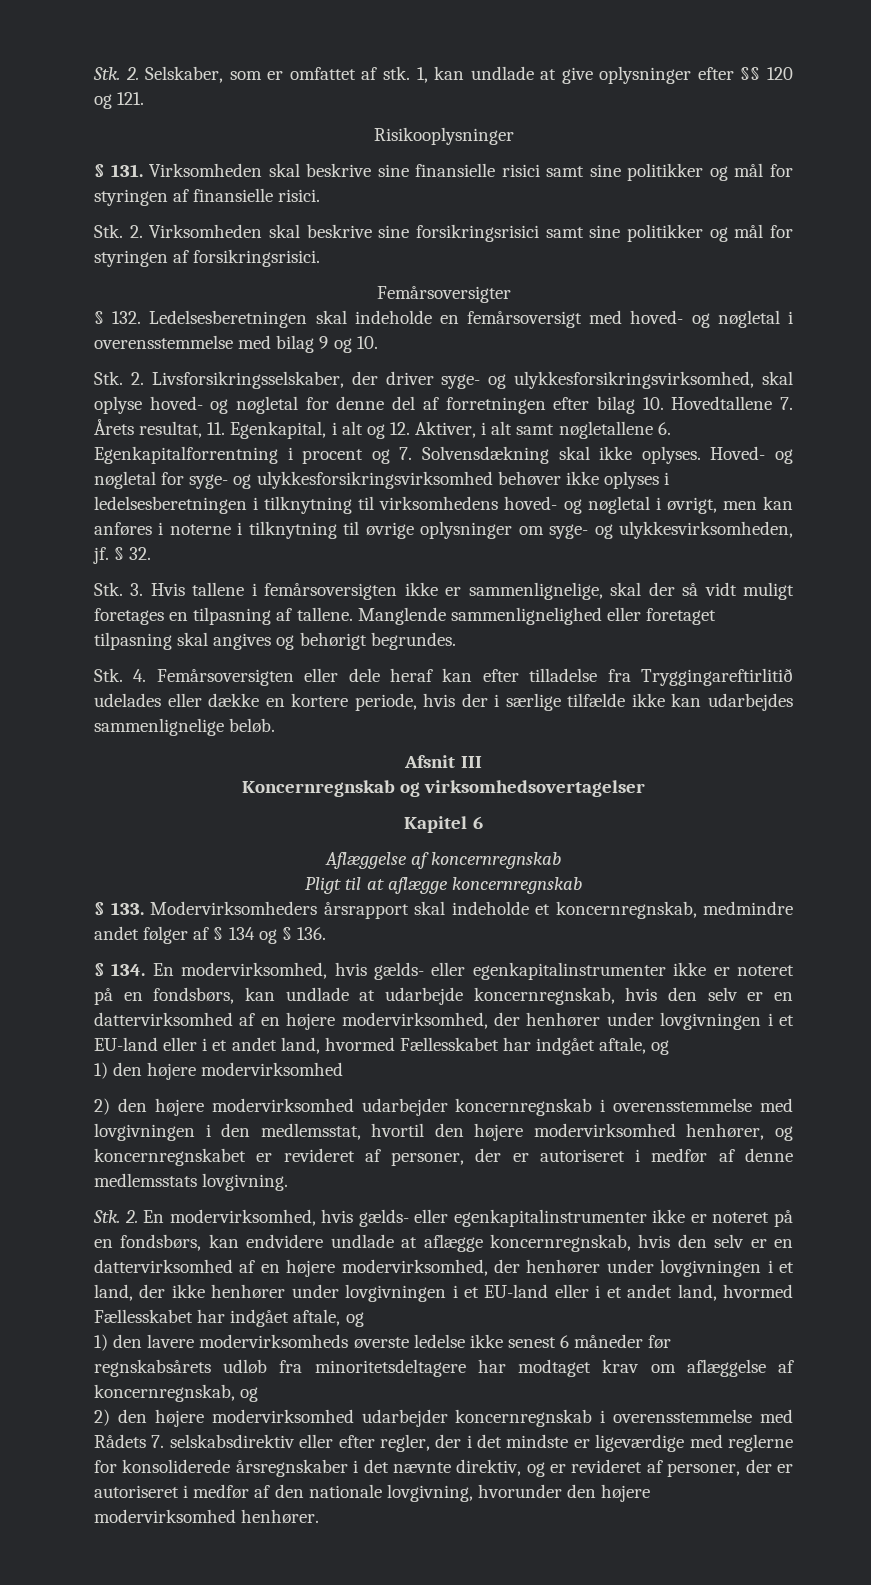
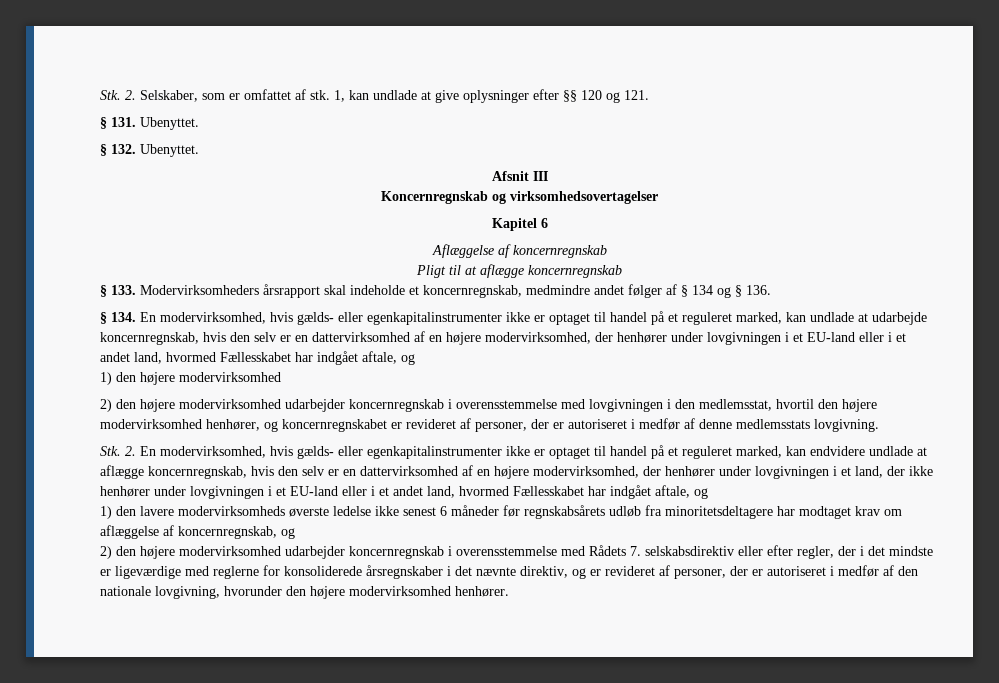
[373,127,514,145] // Risikooplysninger -> (649, 95) none
[149,163,794,181] [94,188,321,206] [94,224,793,242] [94,249,321,267] [376,286,511,303] [94,310,794,328] [94,335,378,353] [94,371,793,389] [94,396,793,414] [94,419,671,439] [94,446,794,464] [94,471,670,489] [94,496,794,514] [94,521,793,539] [93,547,152,564] [94,582,794,600] [94,607,717,625] [94,632,456,650] [94,668,793,686] [94,693,794,711] [94,718,276,736] Virksomheden skal beskrive sine finansielle risici samt sine politikker og mål for styringen af finansielle risici. // Stk. 2. Virksomheden skal beskrive sine forsikringsrisici samt sine politikker og mål for styringen af forsikringsrisici. // Femårsoversigter // § 132. Ledelsesberetningen skal indeholde en femårsoversigt med hoved- og nøgletal i overensstemmelse med bilag 9 og 10. // Stk. 2. Livsforsikringsselskaber, der driver syge- og ulykkesforsikringsvirksomhed, skal oplyse hoved- og nøgletal for denne del af forretningen efter bilag 10. Hovedtallene 7. Årets resultat, 11. Egenkapital, i alt og 12. Aktiver, i alt samt nøgletallene 6. Egenkapitalforrentning i procent og 7. Solvensdækning skal ikke oplyses. Hoved- og nøgletal for syge- og ulykkesforsikringsvirksomhed behøver ikke oplyses i ledelsesberetningen i tilknytning til virksomhedens hoved- og nøgletal i øvrigt, men kan anføres i noterne i tilknytning til øvrige oplysninger om syge- og ulykkesvirksomheden, jf. § 32. // Stk. 3. Hvis tallene i femårsoversigten ikke er sammenlignelige, skal der så vidt muligt foretages en tilpasning af tallene. Manglende sammenlignelighed eller foretaget tilpasning skal angives og behørigt begrundes. // Stk. 4. Femårsoversigten eller dele heraf kan efter tilladelse fra Tryggingareftirlitið udelades eller dække en kortere periode, hvis der i særlige tilfælde ikke kan udarbejdes sammenlignelige beløb. -> [140,117,199,130] [100,144,199,157] Ubenyttet. // § 132. Ubenyttet.
[736,965,794,976] [94,987,235,1005] noteret på en fondsbørs, -> [549,311,782,325] optaget til handel på et reguleret marked,
[712,1210,793,1227] [94,1234,202,1251] noteret på en fondsbørs, -> [549,445,782,459] optaget til handel på et reguleret marked,

